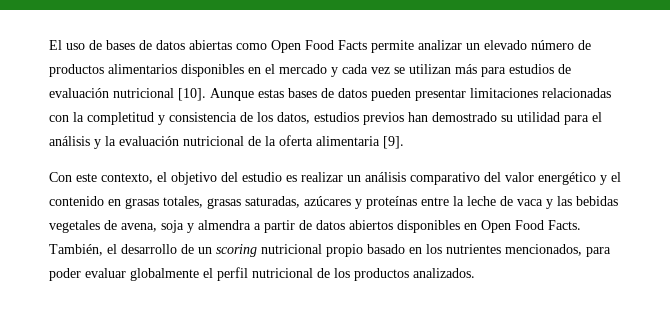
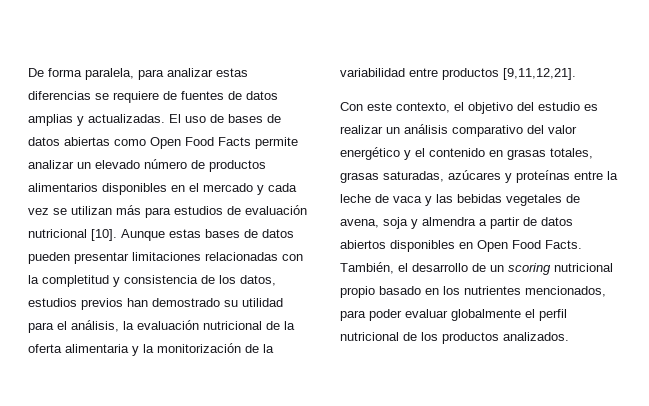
(49, 45) none -> [28,68,248,80] [28,91,278,103] [28,114,165,126] De forma paralela, para analizar estas diferencias se requiere de fuentes de datos amplias y actualizadas.
[49,136,101,149] análisis y -> [71,320,119,332] análisis,
[383,136,404,149] [9]. -> [132,343,274,356] [340,68,576,80] y la monitorización de la variabilidad entre productos [9,11,12,21].

